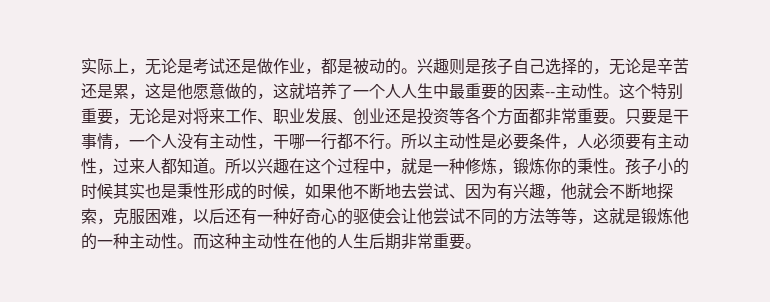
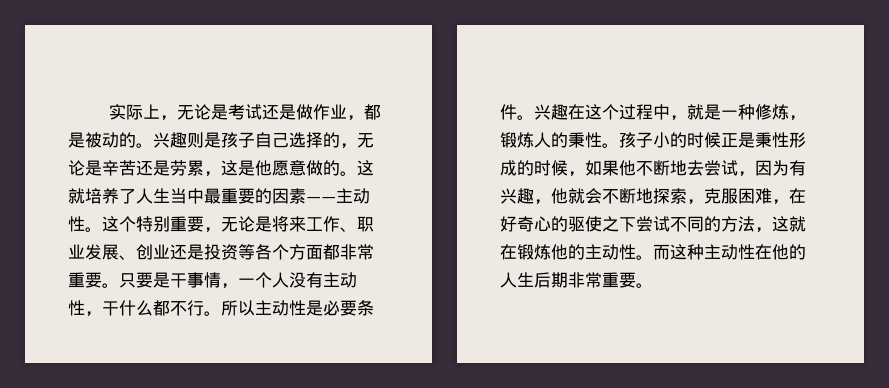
(113, 91) none -> [170,160,187,176] 劳
[257,93,273,100] ， -> [340,171,357,176] 。
[353,83,433,99] 一个人人生 -> [136,188,187,204] 人生当
[545,92,555,97] -- -> [306,197,336,202] ——
[177,108,193,124] 对 -> (272, 224) none
[289,133,337,150] 哪一行 -> [119,300,153,316] 什么
[561,133,689,150] [81,158,257,175] ，人必须要有主动性，过来人都知道。所以 -> [517,115,534,120] 。
[545,158,561,174] 你 -> [534,132,551,148] 人
[113,183,161,199] 其实也 -> [721,133,738,147] 正
[449,194,465,199] 、 -> [738,171,755,177] ，
[193,208,289,225] 以后还有一种 -> [789,188,806,204] 在
[385,208,433,225] 会让他 -> [602,216,636,232] 之下
[545,208,641,225] 等等，这就是 -> [755,216,806,233] [500,244,517,260] ，这就在
[97,233,129,249] 一种 -> (585, 252) none

